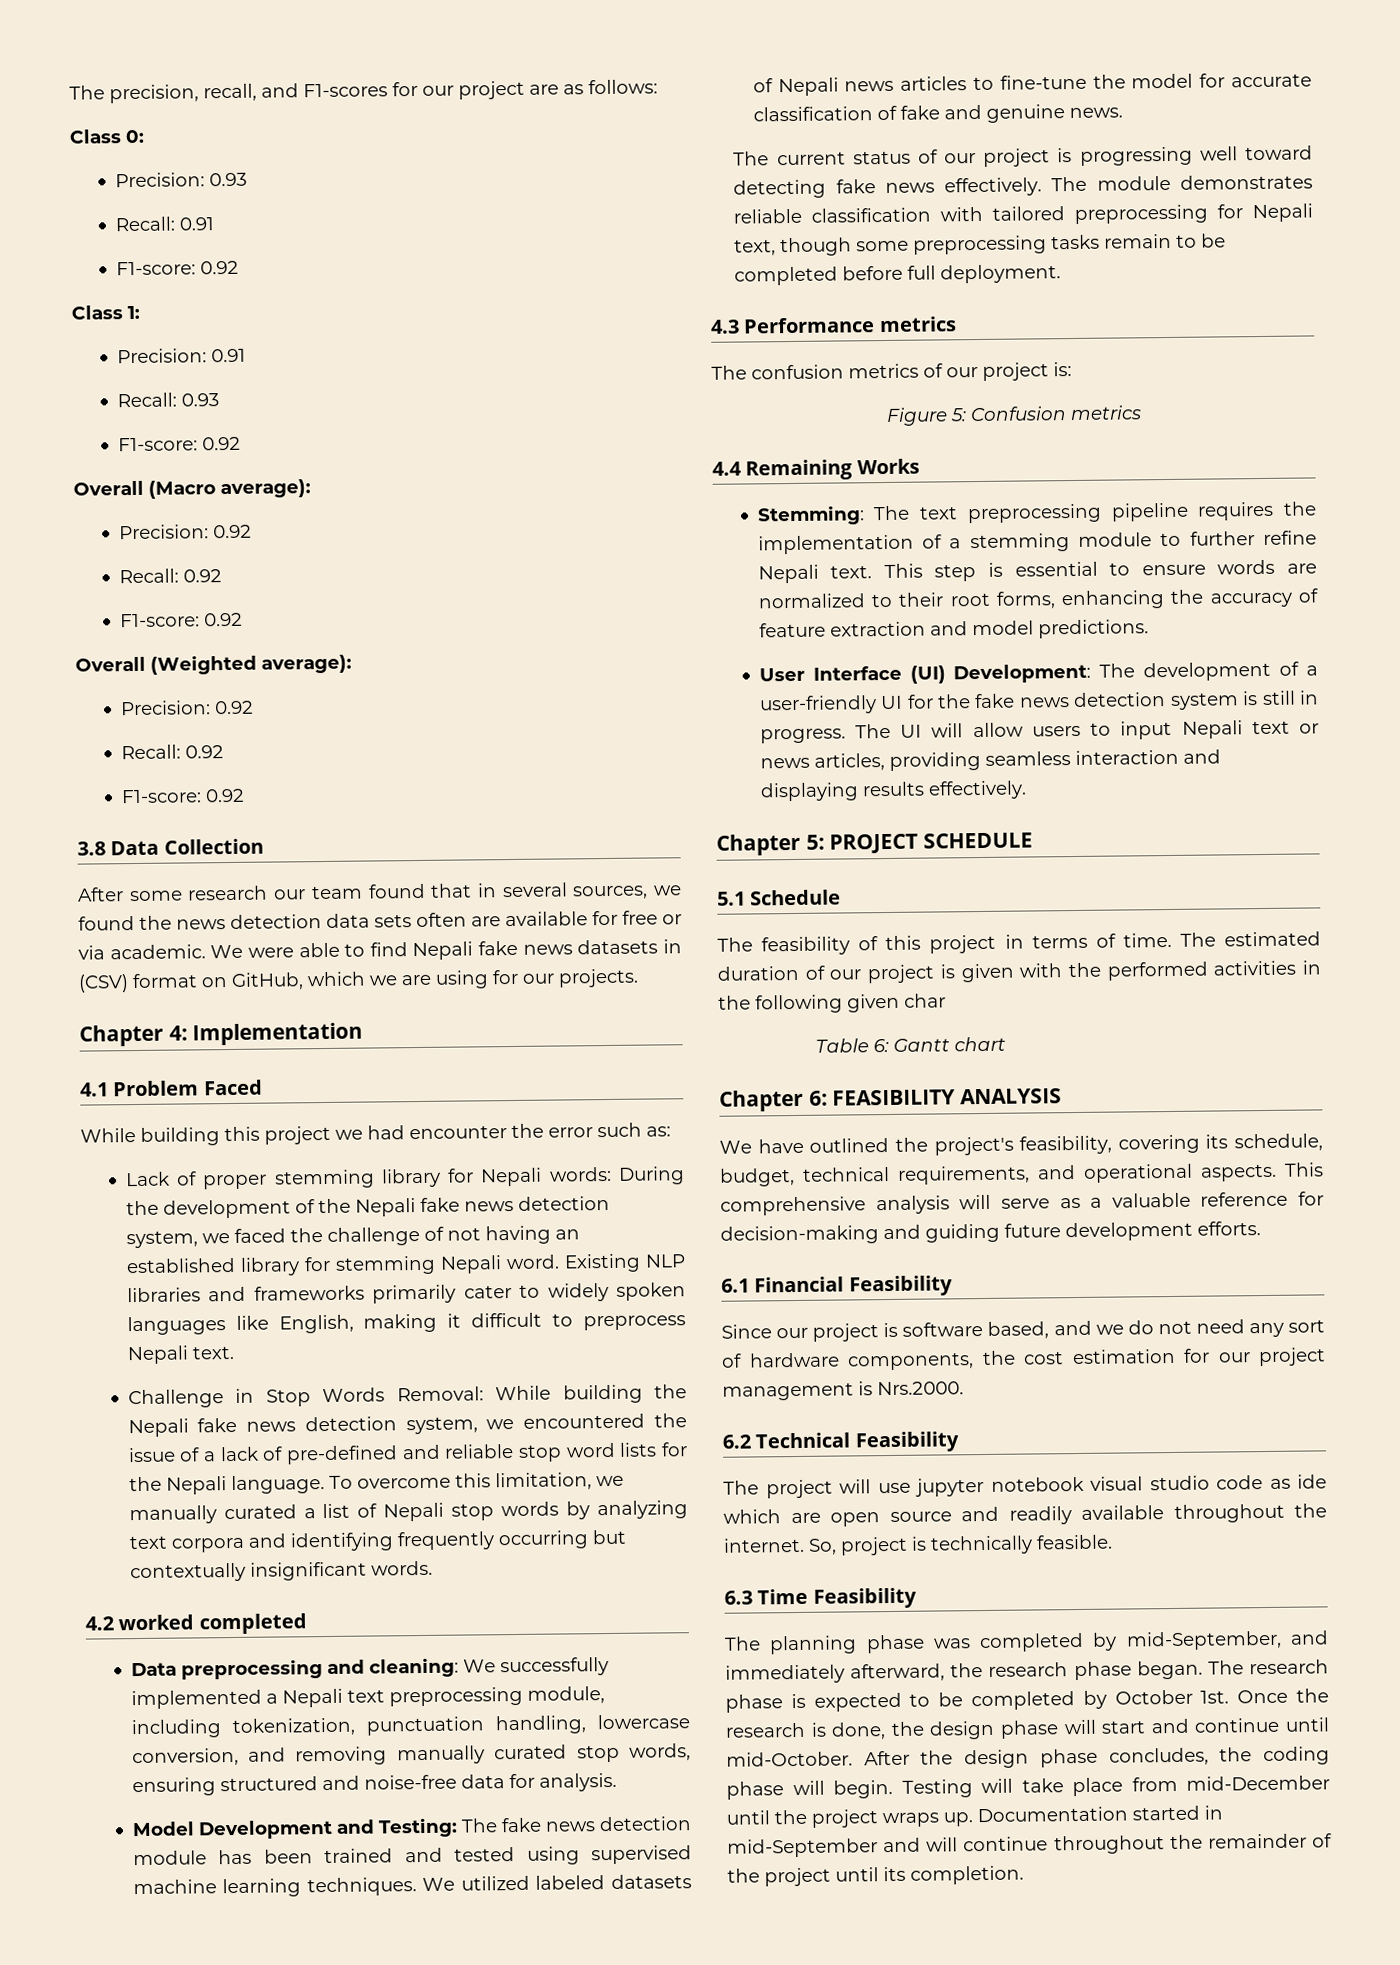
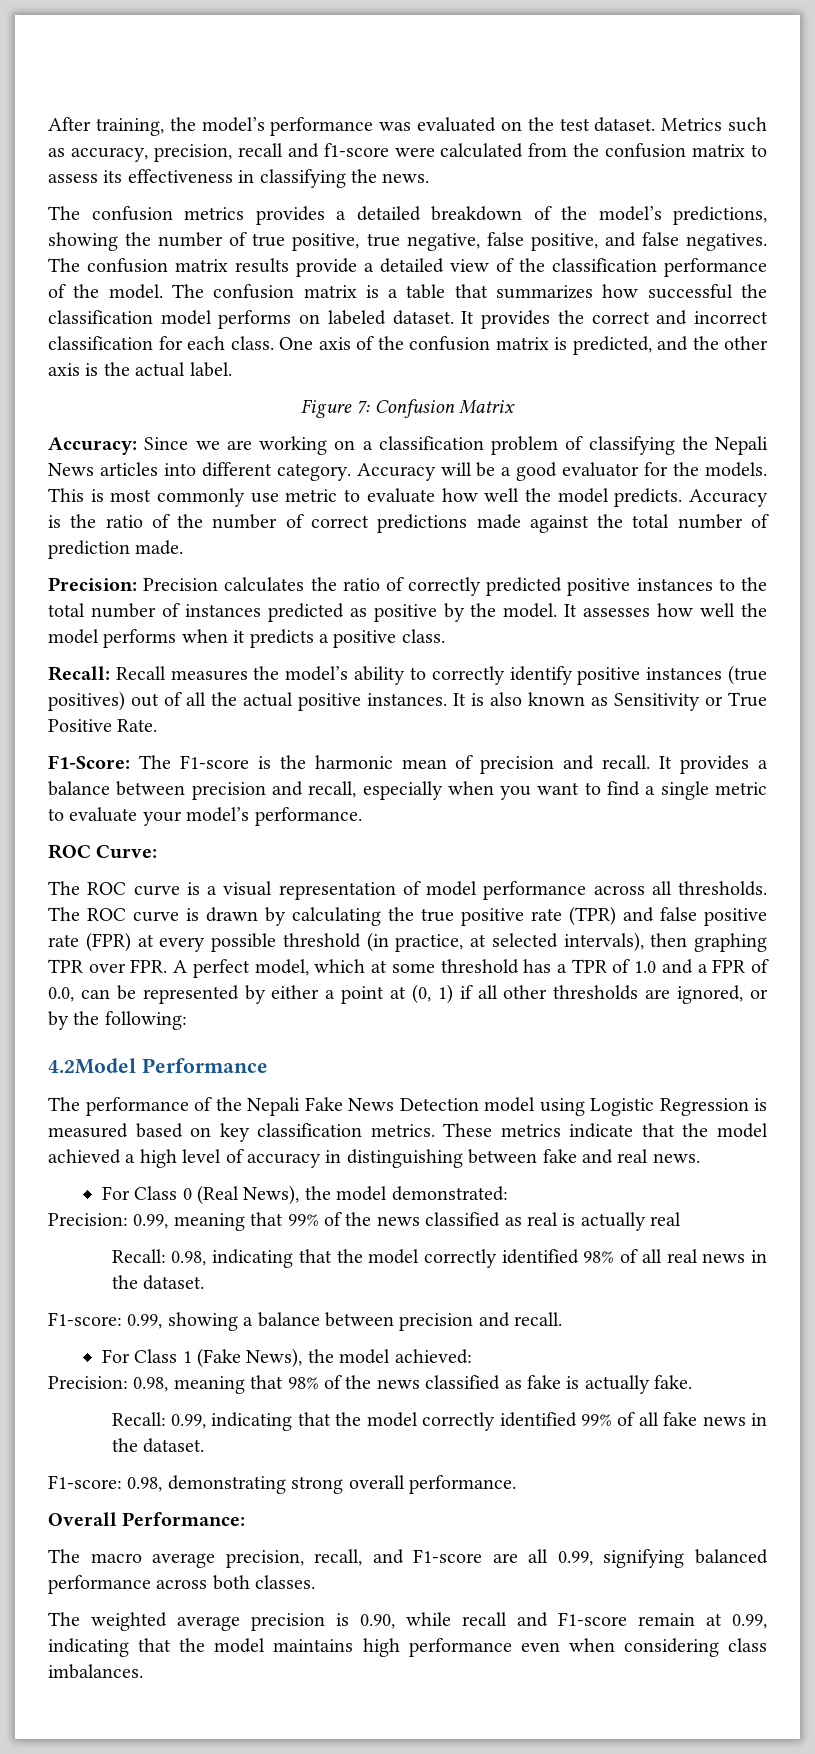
[69,79,658,104] [69,129,145,144] [114,172,247,188] [114,216,214,232] [115,260,239,276] [71,305,140,320] [116,348,246,364] [116,392,219,408] [117,436,241,452] [73,479,311,499] [118,524,252,540] [118,568,222,584] [119,612,243,628] [75,654,352,675] [119,700,254,716] [120,744,224,760] [120,788,245,804] [77,838,264,856] [77,882,682,902] [78,910,682,931] [78,939,682,961] [78,968,639,993] [79,1022,364,1047] [80,1079,263,1097] [80,1122,671,1146] [124,1166,685,1190] [125,1195,610,1219] [125,1225,580,1249] [125,1253,686,1276] [126,1282,686,1304] [126,1312,686,1336] [126,1345,234,1365] [127,1384,687,1409] [127,1413,687,1438] [127,1442,688,1465] [128,1472,624,1495] [128,1500,688,1525] [128,1529,626,1553] [129,1560,433,1583] [85,1613,307,1635] [130,1657,609,1680] [130,1686,605,1710] [130,1714,690,1739] [131,1743,691,1767] [131,1772,617,1797] [131,1816,692,1840] [132,1845,692,1866] [132,1874,692,1898] [752,73,1312,97] [752,104,1123,123] [733,145,1313,167] [733,174,1313,199] [733,203,1313,224] [734,233,1227,257] [734,264,1062,286] [710,316,957,334] [711,362,1072,381] [885,405,1142,426] [712,458,920,481] [756,501,1317,526] [757,530,1317,555] [757,559,1317,584] [757,588,1318,610] [758,619,1149,639] [758,661,1318,684] [758,690,1319,715] [759,720,1319,744] [759,749,1221,771] [759,780,1027,802] [716,832,1034,856] [717,889,842,906] [717,931,1321,956] [717,960,1321,984] [718,993,946,1014] [815,1036,1007,1053] [719,1088,1063,1112] [719,1133,1323,1156] [719,1162,1324,1187] [720,1191,1324,1216] [720,1221,1261,1245] [721,1275,953,1297] [721,1319,1325,1342] [721,1347,1326,1371] [722,1381,964,1401] [722,1431,960,1453] [723,1474,1327,1499] [723,1503,1327,1527] [723,1534,1113,1556] [724,1587,917,1609] [724,1630,1329,1655] [725,1659,1329,1684] [725,1688,1329,1713] [725,1717,1330,1740] [726,1746,1330,1769] [726,1775,1330,1800] [726,1805,1223,1828] [727,1833,1332,1858] [727,1865,1024,1887] The precision, recall, and F1-scores for our project are as follows: // Class 0: // Precision: 0.93 // Recall: 0.91 // F1-score: 0.92 // Class 1: // Precision: 0.91 // Recall: 0.93 // F1-score: 0.92 // Overall (Macro average): // Precision: 0.92 // Recall: 0.92 // F1-score: 0.92 // Overall (Weighted average): // Precision: 0.92 // Recall: 0.92 // F1-score: 0.92 // 3.8 Data Collection // After some research our team found that in several sources, we found the news detection data sets often are available for free or via academic. We were able to find Nepali fake news datasets in (CSV) format on GitHub, which we are using for our projects. // Chapter 4: Implementation // 4.1 Problem Faced // While building this project we had encounter the error such as: // Lack of proper stemming library for Nepali words: During the development of the Nepali fake news detection system, we faced the challenge of not having an established library for stemming Nepali word. Existing NLP libraries and frameworks primarily cater to widely spoken languages like English, making it difficult to preprocess Nepali text. // Challenge in Stop Words Removal: While building the Nepali fake news detection system, we encountered the issue of a lack of pre-defined and reliable stop word lists for the Nepali language. To overcome this limitation, we manually curated a list of Nepali stop words by analyzing text corpora and identifying frequently occurring but contextually insignificant words. // 4.2 worked completed // Data preprocessing and cleaning: We successfully implemented a Nepali text preprocessing module, including tokenization, punctuation handling, lowercase conversion, and removing manually curated stop words, ensuring structured and noise-free data for analysis. // Model Development and Testing: The fake news detection module has been trained and tested using supervised machine learning techniques. We utilized labeled datasets of Nepali news articles to fine-tune the model for accurate classification of fake and genuine news. // The current status of our project is progressing well toward detecting fake news effectively. The module demonstrates reliable classification with tailored preprocessing for Nepali text, though some preprocessing tasks remain to be completed before full deployment. // 4.3 Performance metrics // The confusion metrics of our project is: // Figure 5: Confusion metrics // 4.4 Remaining Works // Stemming: The text preprocessing pipeline requires the implementation of a stemming module to further refine Nepali text. This step is essential to ensure words are normalized to their root forms, enhancing the accuracy of feature extraction and model predictions. // User Interface (UI) Development: The development of a user-friendly UI for the fake news detection system is still in progress. The UI will allow users to input Nepali text or news articles, providing seamless interaction and displaying results effectively. // Chapter 5: PROJECT SCHEDULE // 5.1 Schedule // The feasibility of this project in terms of time. The estimated duration of our project is given with the performed activities in the following given char // Table 6: Gantt chart // Chapter 6: FEASIBILITY ANALYSIS // We have outlined the project's feasibility, covering its schedule, budget, technical requirements, and operational aspects. This comprehensive analysis will serve as a valuable reference for decision-making and guiding future development efforts. // 6.1 Financial Feasibility // Since our project is software based, and we do not need any sort of hardware components, the cost estimation for our project management is Nrs.2000. // 6.2 Technical Feasibility // The project will use jupyter notebook visual studio code as ide which are open source and readily available throughout the internet. So, project is technically feasible. // 6.3 Time Feasibility // The planning phase was completed by mid-September, and immediately afterward, the research phase began. The research phase is expected to be completed by October 1st. Once the research is done, the design phase will start and continue until mid-October. After the design phase concludes, the coding phase will begin. Testing will take place from mid-December until the project wraps up. Documentation started in mid-September and will continue throughout the remainder of the project until its completion. -> [48,117,767,136] [48,143,767,162] [48,169,430,188] [48,206,767,225] [48,232,767,251] [48,258,767,277] [48,284,767,299] [48,310,769,329] [48,336,768,355] [48,362,232,377] [300,399,516,418] [48,436,768,455] [48,462,767,481] [48,488,768,507] [48,514,770,533] [48,540,184,559] [48,577,767,596] [48,603,768,622] [48,629,445,648] [48,665,768,685] [48,691,767,711] [48,719,158,732] [48,755,768,774] [48,781,767,800] [48,807,362,826] [48,844,158,859] [48,881,767,900] [48,906,767,926] [48,932,767,952] [48,959,769,978] [48,984,768,1004] [48,1011,187,1030] [48,1058,268,1074] [48,1097,767,1116] [48,1123,768,1142] [48,1149,700,1168] [101,1185,508,1205] [48,1212,682,1231] [111,1249,767,1268] [111,1275,205,1290] [48,1312,563,1331] [101,1348,472,1368] [48,1375,693,1394] [111,1412,767,1431] [111,1438,205,1453] [48,1475,516,1494] [48,1512,246,1526] [48,1549,768,1568] [48,1575,316,1594] [48,1612,767,1631] [48,1638,768,1657] [48,1664,143,1679] After training, the model’s performance was evaluated on the test dataset. Metrics such as accuracy, precision, recall and f1-score were calculated from the confusion matrix to assess its effectiveness in classifying the news. // The confusion metrics provides a detailed breakdown of the model’s predictions, showing the number of true positive, true negative, false positive, and false negatives. The confusion matrix results provide a detailed view of the classification performance of the model. The confusion matrix is a table that summarizes how successful the classification model performs on labeled dataset. It provides the correct and incorrect classification for each class. One axis of the confusion matrix is predicted, and the other axis is the actual label. // Figure 7: Confusion Matrix // Accuracy: Since we are working on a classification problem of classifying the Nepali News articles into different category. Accuracy will be a good evaluator for the models. This is most commonly use metric to evaluate how well the model predicts. Accuracy is the ratio of the number of correct predictions made against the total number of prediction made. // Precision: Precision calculates the ratio of correctly predicted positive instances to the total number of instances predicted as positive by the model. It assesses how well the model performs when it predicts a positive class. // Recall: Recall measures the model’s ability to correctly identify positive instances (true positives) out of all the actual positive instances. It is also known as Sensitivity or True Positive Rate. // F1-Score: The F1-score is the harmonic mean of precision and recall. It provides a balance between precision and recall, especially when you want to find a single metric to evaluate your model’s performance. // ROC Curve: // The ROC curve is a visual representation of model performance across all thresholds. The ROC curve is drawn by calculating the true positive rate (TPR) and false positive rate (FPR) at every possible threshold (in practice, at selected intervals), then graphing TPR over FPR. A perfect model, which at some threshold has a TPR of 1.0 and a FPR of 0.0, can be represented by either a point at (0, 1) if all other thresholds are ignored, or by the following: // 4.2Model Performance // The performance of the Nepali Fake News Detection model using Logistic Regression is measured based on key classification metrics. These metrics indicate that the model achieved a high level of accuracy in distinguishing between fake and real news. // For Class 0 (Real News), the model demonstrated: // Precision: 0.99, meaning that 99% of the news classified as real is actually real // Recall: 0.98, indicating that the model correctly identified 98% of all real news in the dataset. // F1-score: 0.99, showing a balance between precision and recall. // For Class 1 (Fake News), the model achieved: // Precision: 0.98, meaning that 98% of the news classified as fake is actually fake. // Recall: 0.99, indicating that the model correctly identified 99% of all fake news in the dataset. // F1-score: 0.98, demonstrating strong overall performance. // Overall Performance: // The macro average precision, recall, and F1-score are all 0.99, signifying balanced performance across both classes. // The weighted average precision is 0.90, while recall and F1-score remain at 0.99, indicating that the model maintains high performance even when considering class imbalances.

